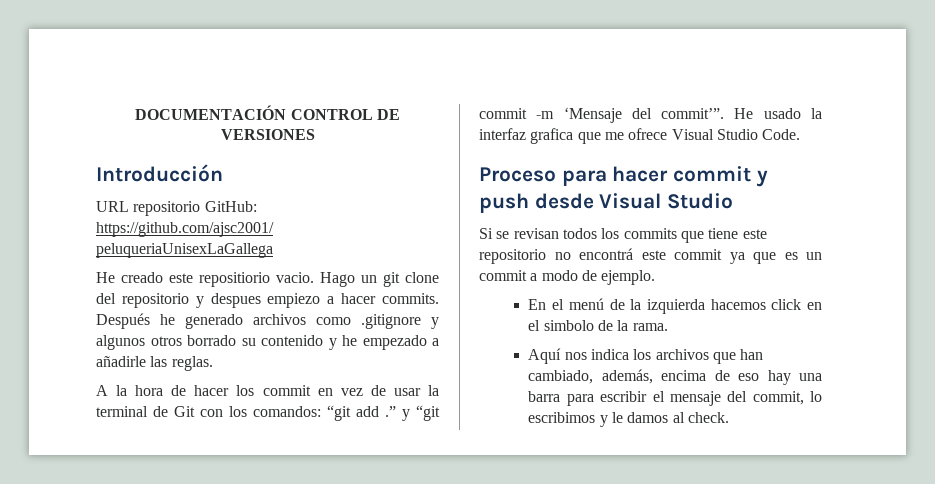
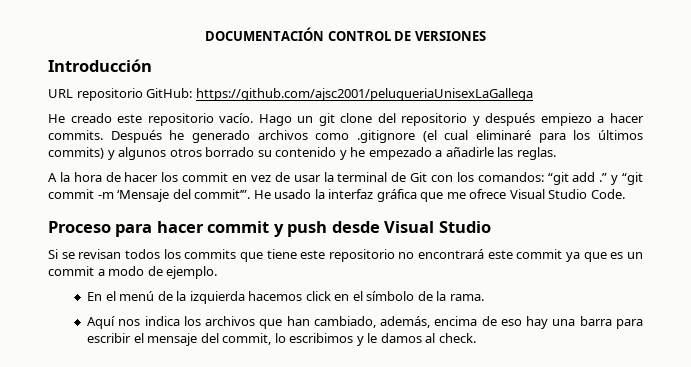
[199,272,314,287] repositiorio vacio. -> [147,113,254,126] repositorio vacío.
[210,293,261,308] despues -> [485,113,536,126] después
(421, 321) none -> [422,130,643,143] [48,147,104,159] (el cual eliminaré para los últimos commits)
[530,128,574,144] grafica -> [376,189,417,202] gráfica
[579,248,633,260] encontrá -> [418,249,485,259] encontrará
[543,320,594,331] simbolo -> [366,291,415,301] símbolo

